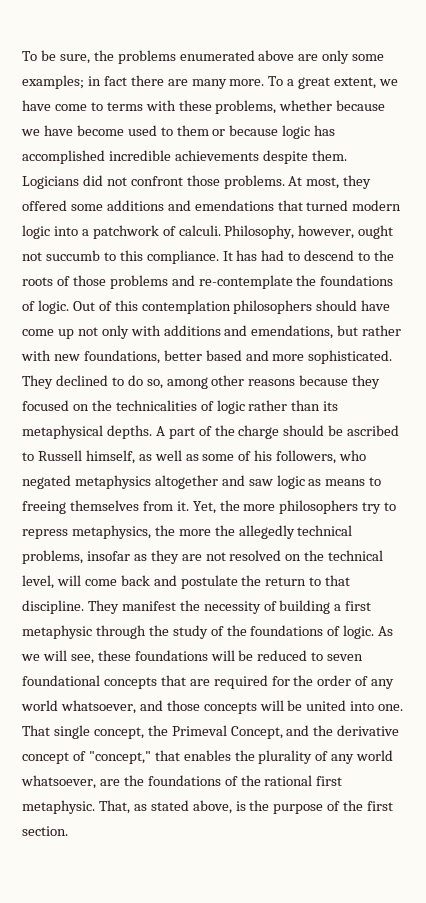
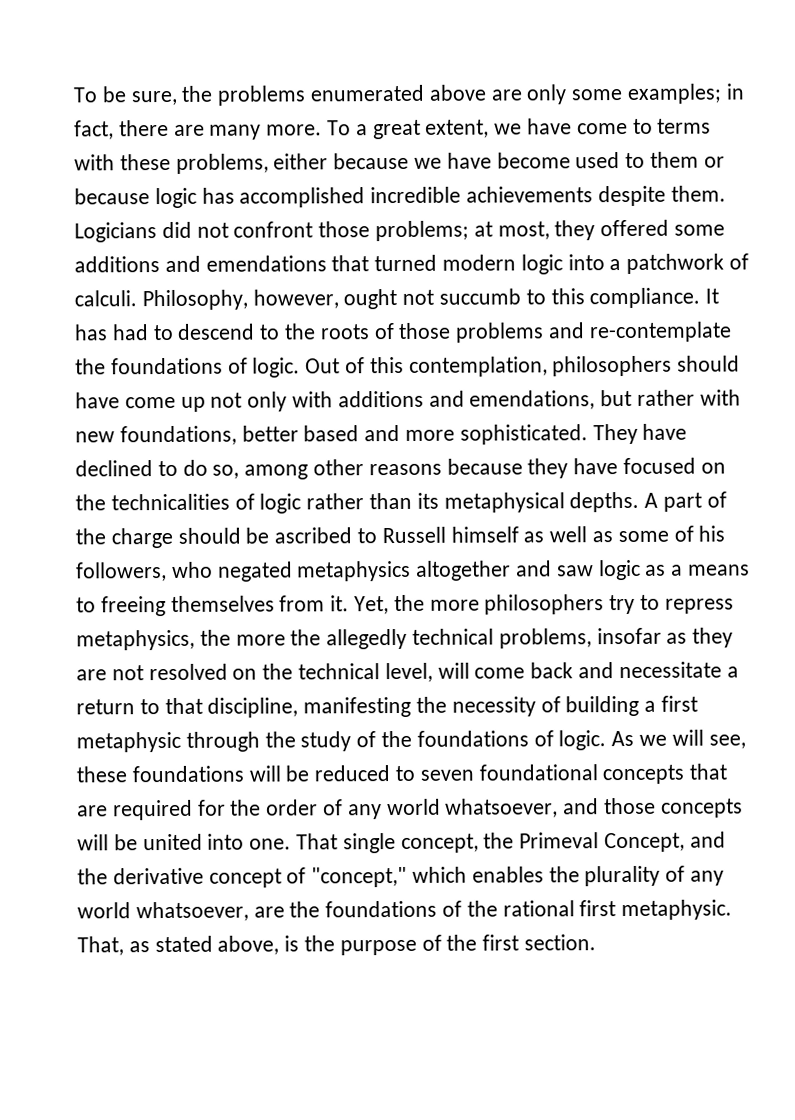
[103,76,127,86] fact -> [74,120,114,140] fact,
[279,100,333,111] whether -> [273,153,329,170] either
[223,175,303,189] problems. At -> [375,220,493,242] problems; at
[141,300,231,314] contemplation -> [408,356,548,377] contemplation,
(53, 382) none -> [642,423,688,440] have
(381, 382) none -> [573,458,619,475] have
[85,450,135,464] himself, -> [450,526,519,543] himself
(322, 482) none -> [671,564,684,576] a
[180,575,262,589] postulate the -> [618,661,739,679] necessitate a
[22,600,176,614] discipline. They manifest -> [207,696,412,718] discipline, manifesting
[154,750,180,761] that -> [412,866,468,883] which

